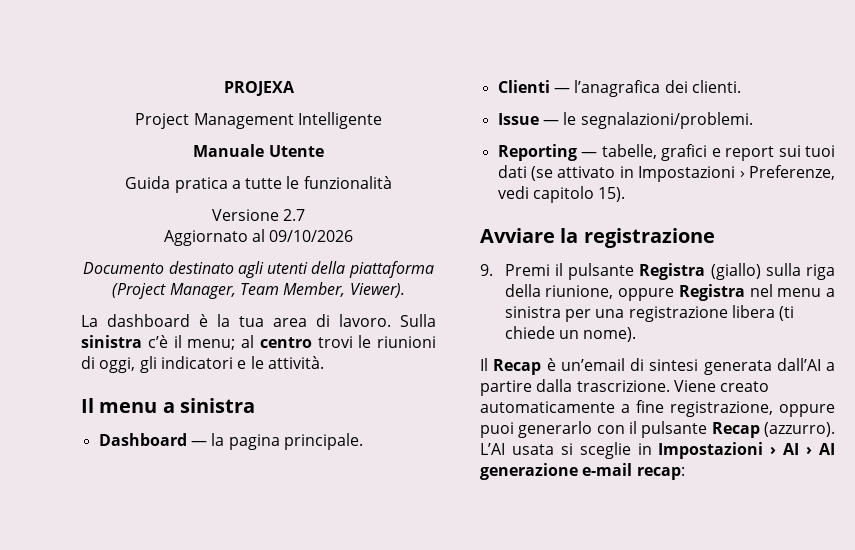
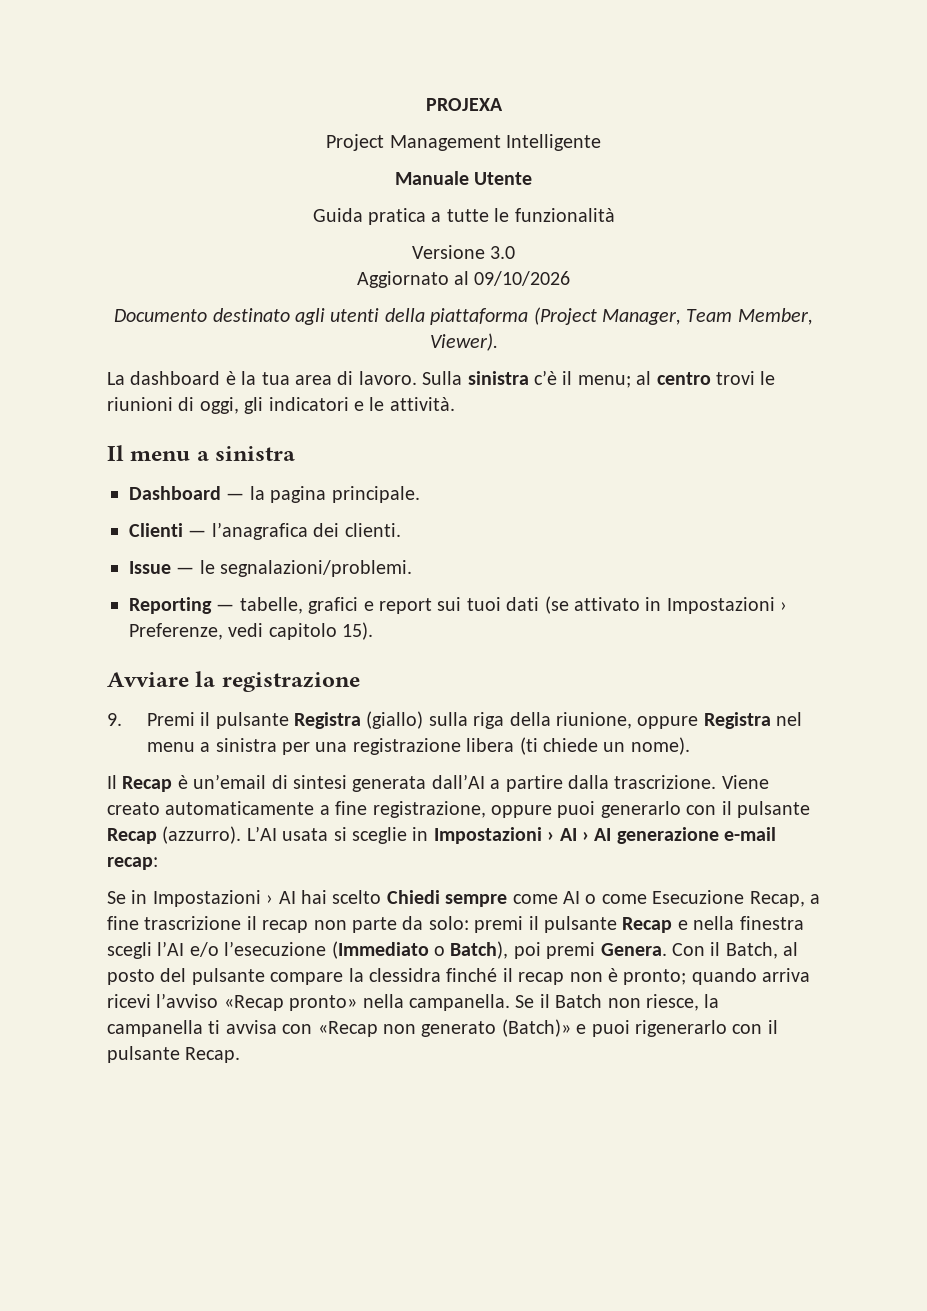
[283,209,306,221] 2.7 -> [490,246,516,259] 3.0
(685, 473) none -> [107,890,820,907] [107,916,804,933] [107,941,799,959] [107,968,811,985] [107,993,720,1011] [107,1019,778,1037] [107,1046,241,1063] // Se in Impostazioni › AI hai scelto Chiedi sempre come AI o come Esecuzione Recap, a fine trascrizione il recap non parte da solo: premi il pulsante Recap e nella finestra scegli l’AI e/o l’esecuzione (Immediato o Batch), poi premi Genera. Con il Batch, al posto del pulsante compare la clessidra finché il recap non è pronto; quando arriva ricevi l’avviso «Recap pronto» nella campanella. Se il Batch non riesce, la campanella ti avvisa con «Recap non generato (Batch)» e puoi rigenerarlo con il pulsante Recap.

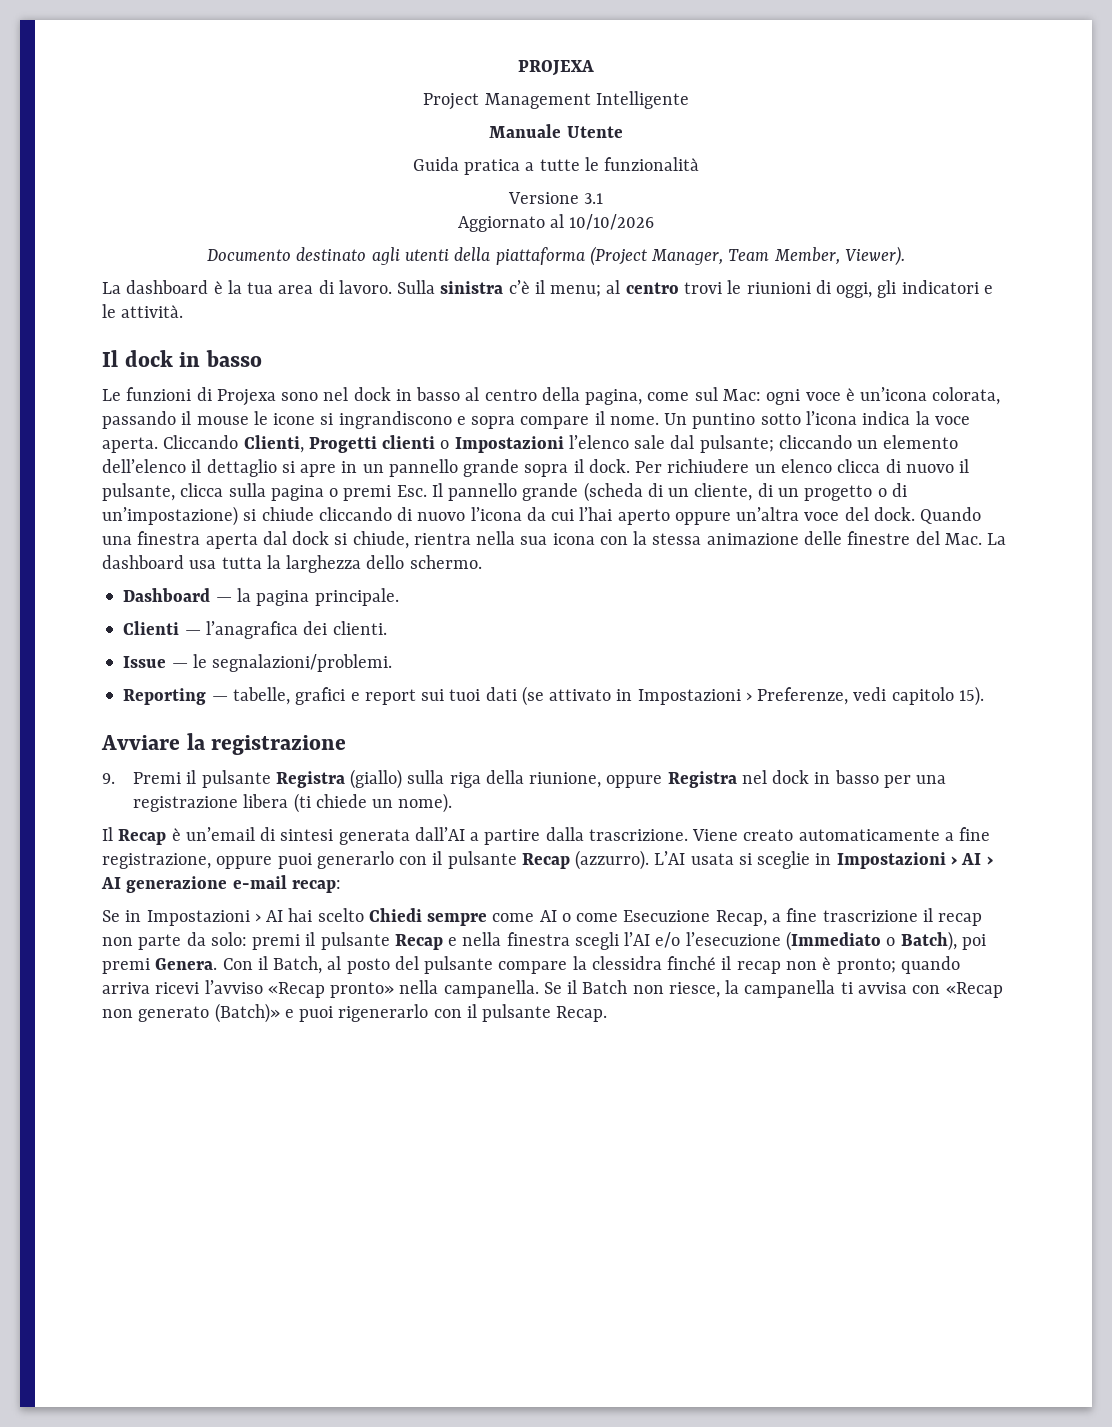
[490,246,516,259] 3.0 -> [584,193,604,204] 3.1
[474,271,571,286] 09/10/2026 -> [569,214,655,230] 10/10/2026
[130,446,296,461] menu a sinistra -> [124,350,262,367] [102,387,1001,406] [102,411,970,429] [102,435,959,453] [102,459,970,477] [102,482,907,502] [102,506,982,526] [102,531,1007,549] [102,555,482,573] dock in basso // Le funzioni di Projexa sono nel dock in basso al centro della pagina, come sul Mac: ogni voce è un’icona colorata, passando il mouse le icone si ingrandiscono e sopra compare il nome. Un puntino sotto l’icona indica la voce aperta. Cliccando Clienti, Progetti clienti o Impostazioni l’elenco sale dal pulsante; cliccando un elemento dell’elenco il dettaglio si apre in un pannello grande sopra il dock. Per richiudere un elenco clicca di nuovo il pulsante, clicca sulla pagina o premi Esc. Il pannello grande (scheda di un cliente, di un progetto o di un’impostazione) si chiude cliccando di nuovo l’icona da cui l’hai aperto oppure un’altra voce del dock. Quando una finestra aperta dal dock si chiude, rientra nella sua icona con la stessa animazione delle finestre del Mac. La dashboard usa tutta la larghezza dello schermo.
[146,738,277,752] menu a sinistra -> [772,770,879,784] dock in basso

